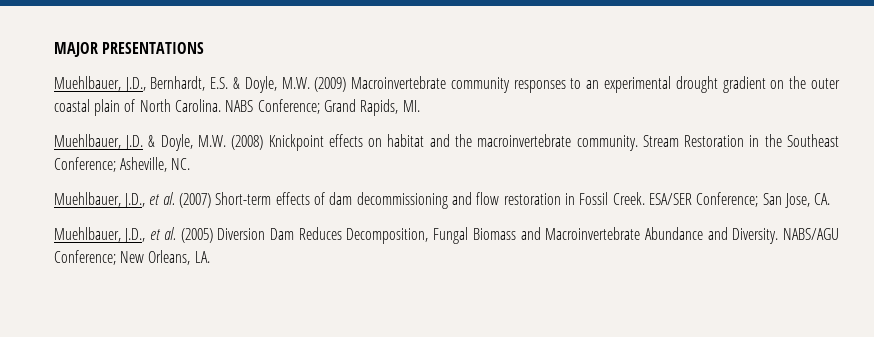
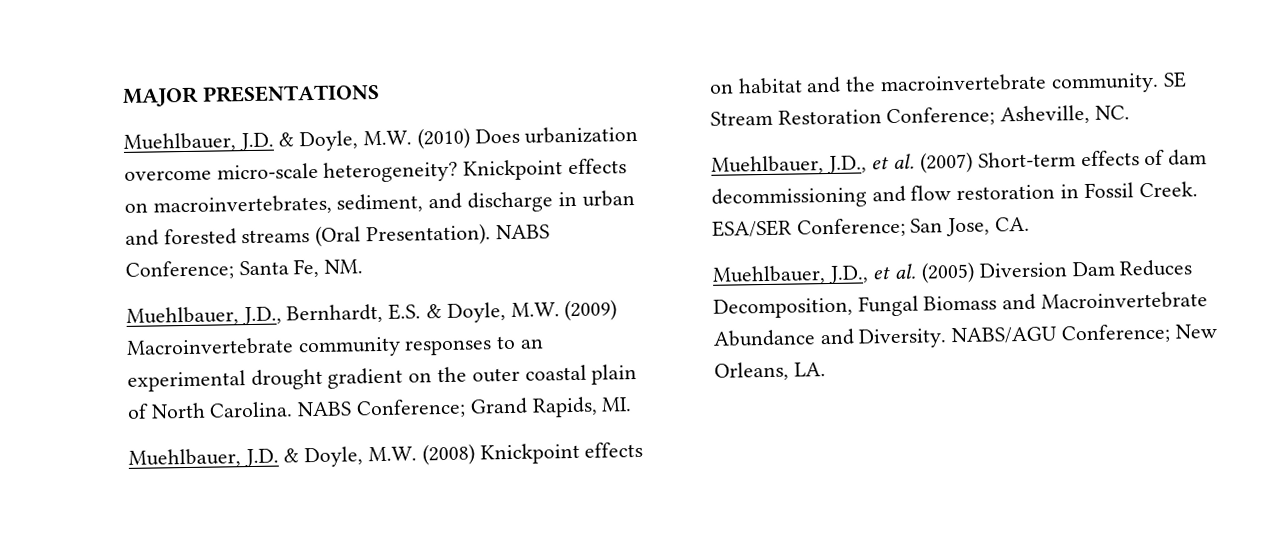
(205, 48) none -> [122,125,639,152] [123,158,628,183] [123,190,635,216] [124,223,550,247] [124,258,364,280] // Muehlbauer, J.D. & Doyle, M.W. (2010) Does urbanization overcome micro-scale heterogeneity? Knickpoint effects on macroinvertebrates, sediment, and discharge in urban and forested streams (Oral Presentation). NABS Conference; Santa Fe, NM.
(638, 143) none -> [1162,71,1187,88] SE
[749,134,839,147] in the Southeast -> (882, 117) none

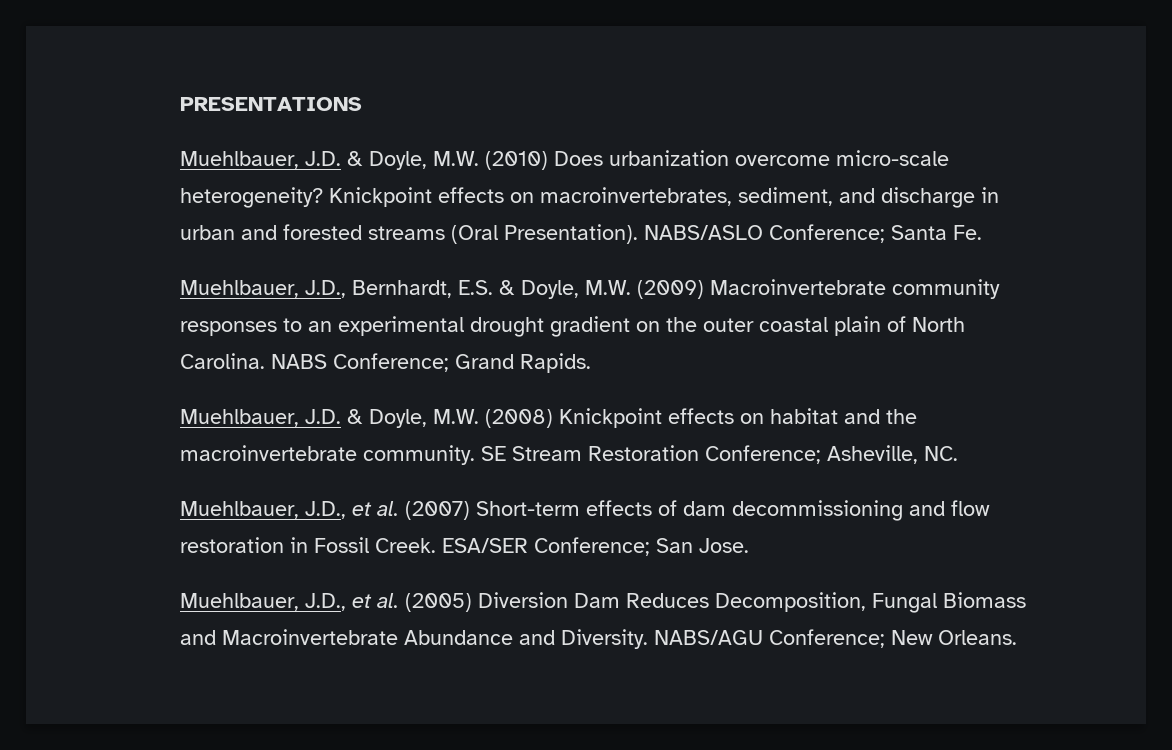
[121,86,199,107] MAJOR -> (180, 104) none
[495,224,550,240] NABS -> [644,225,764,240] NABS/ASLO
[293,258,364,278] Fe, NM. -> [953,225,983,240] Fe.
[531,396,633,418] Rapids, MI. -> [520,353,592,373] Rapids.
[946,216,1031,237] Jose, CA. -> [699,538,750,553] Jose.
[713,361,826,381] Orleans, LA. -> [938,630,1018,645] Orleans.

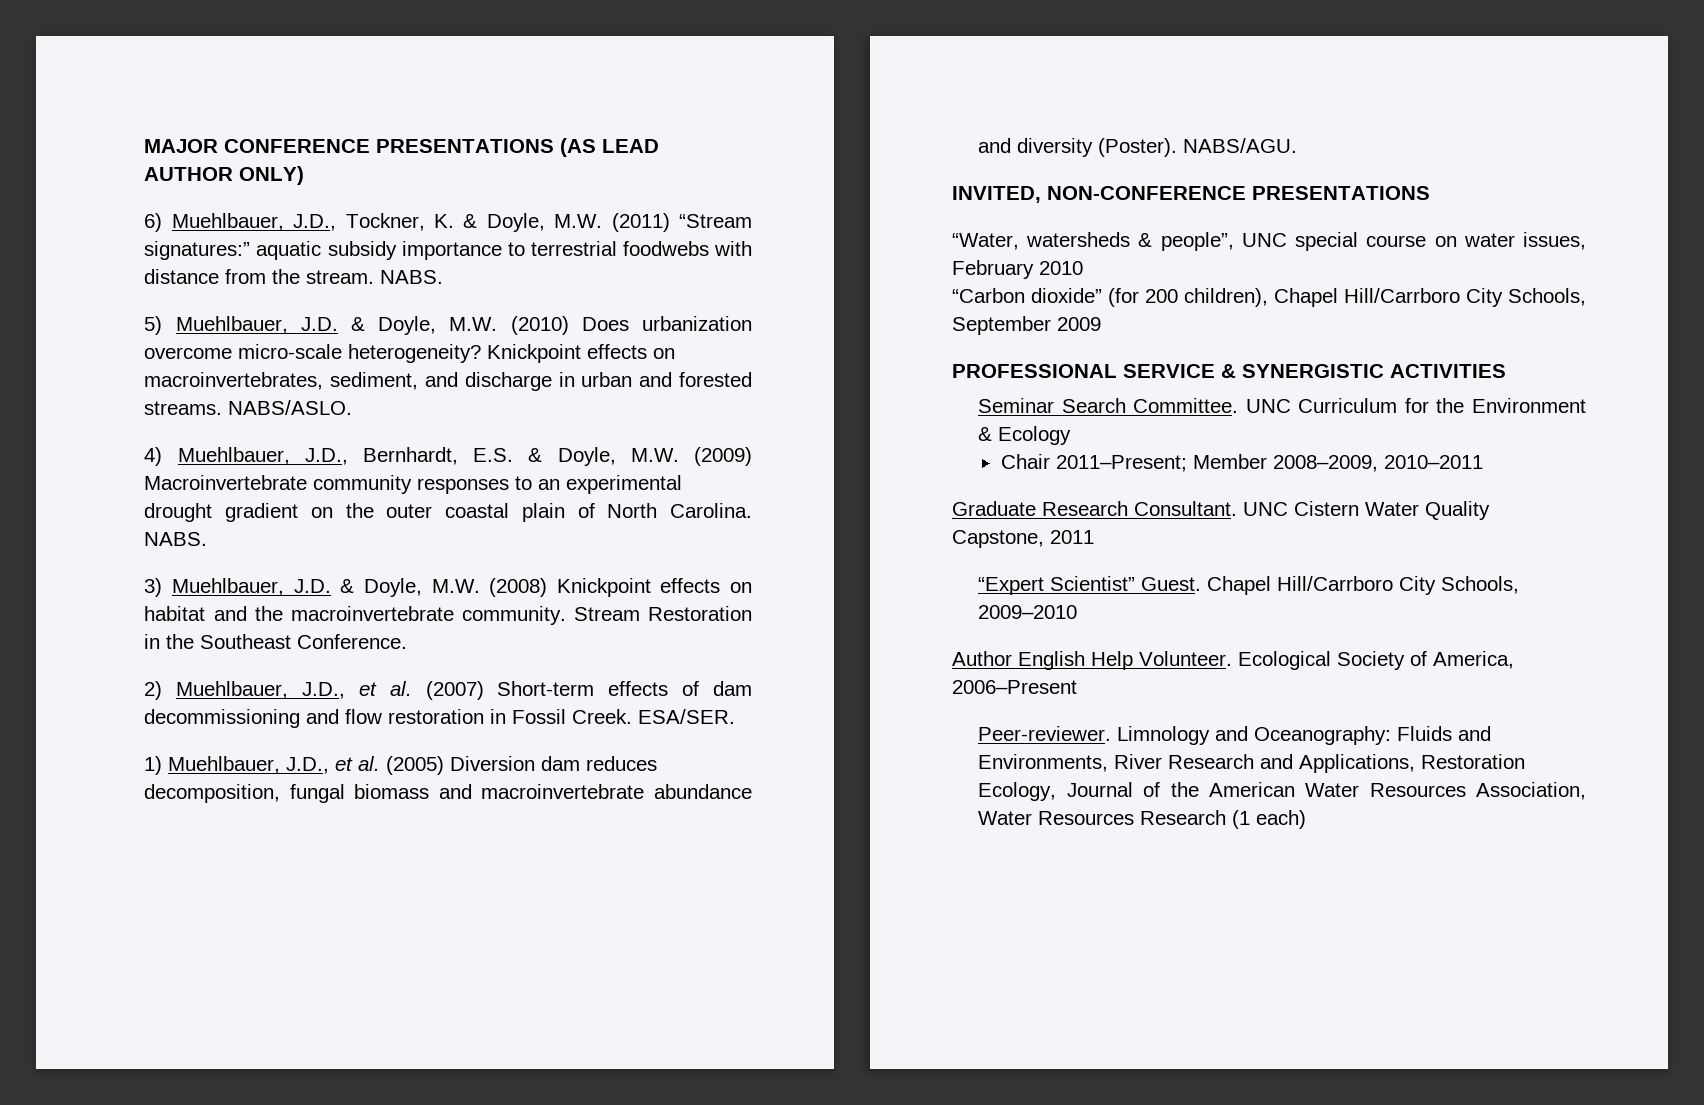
[180,97,363,111] PRESENTATIONS // -> [144,138,660,157] [144,166,305,185] [144,213,753,232] [144,241,752,260] [144,269,444,284] [144,316,163,335] MAJOR CONFERENCE PRESENTATIONS (AS LEAD AUTHOR ONLY) // 6) Muehlbauer, J.D., Tockner, K. & Doyle, M.W. (2011) “Stream signatures:” aquatic subsidy importance to terrestrial foodwebs with distance from the stream. NABS. // 5)
[368,224,983,244] streams (Oral Presentation). NABS/ASLO Conference; Santa Fe. // -> [144,400,353,415] [144,447,163,466] streams. NABS/ASLO. // 4)
[271,353,592,373] NABS Conference; Grand Rapids. // -> [144,532,208,546] [144,578,163,597] NABS. // 3)
[481,446,507,461] SE -> (566, 615) none
[705,445,959,464] Conference; Asheville, NC. // -> [144,634,408,649] [144,681,163,700] in the Southeast Conference. // 2)
[442,537,750,556] ESA/SER Conference; San Jose. // -> [638,709,736,724] [144,756,163,775] ESA/SER. // 1)
[574,592,1027,613] [180,629,1018,649] Dam Reduces Decomposition, Fungal Biomass and Macroinvertebrate Abundance and Diversity. NABS/AGU Conference; New Orleans. -> [541,756,658,771] [144,784,752,803] [978,138,1298,157] [952,186,1430,203] [952,232,1586,251] [952,260,1083,279] [952,288,1586,307] [952,316,1101,335] [952,364,1506,378] [978,398,1586,413] [978,426,1072,445] [1000,454,1483,472] [952,501,1490,520] [952,530,1094,548] [978,576,1520,595] [978,605,1078,619] [952,651,1514,670] [952,680,1077,694] [978,726,1492,745] [978,754,1526,773] [978,782,1586,801] [978,810,1307,829] dam reduces decomposition, fungal biomass and macroinvertebrate abundance and diversity (Poster). NABS/AGU. // INVITED, NON-CONFERENCE PRESENTATIONS // “Water, watersheds & people”, UNC special course on water issues, February 2010 // “Carbon dioxide” (for 200 children), Chapel Hill/Carrboro City Schools, September 2009 // PROFESSIONAL SERVICE & SYNERGISTIC ACTIVITIES // Seminar Search Committee. UNC Curriculum for the Environment & Ecology // Chair 2011–Present; Member 2008–2009, 2010–2011 // Graduate Research Consultant. UNC Cistern Water Quality Capstone, 2011 // “Expert Scientist” Guest. Chapel Hill/Carrboro City Schools, 2009–2010 // Author English Help Volunteer. Ecological Society of America, 2006–Present // Peer-reviewer. Limnology and Oceanography: Fluids and Environments, River Research and Applications, Restoration Ecology, Journal of the American Water Resources Association, Water Resources Research (1 each)

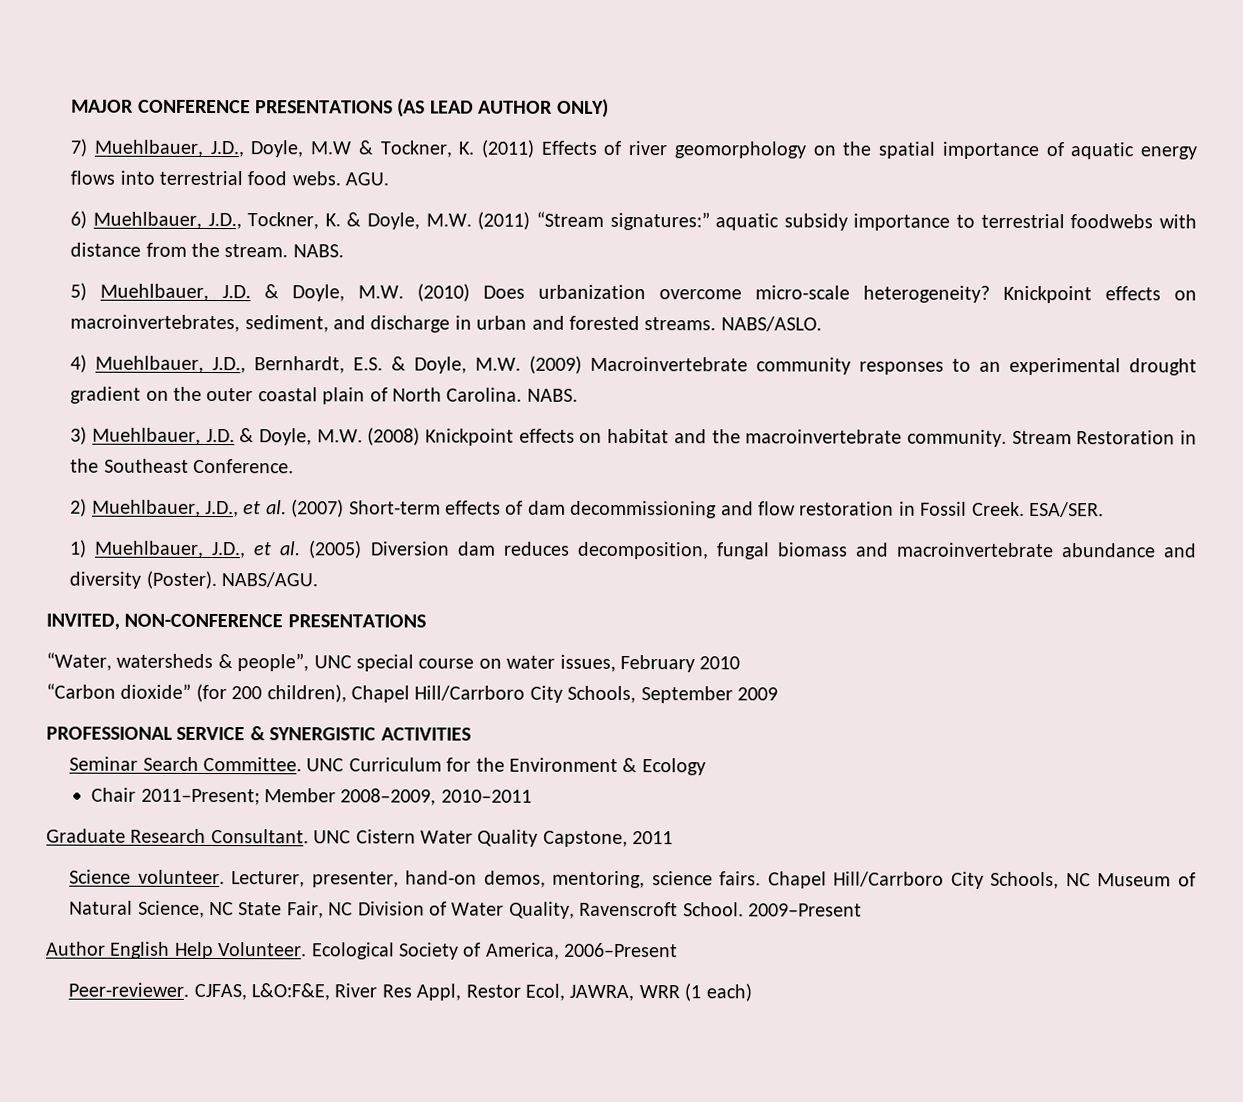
(305, 175) none -> [70,138,1198,160] [70,170,390,186] // 7) Muehlbauer, J.D., Doyle, M.W & Tockner, K. (2011) Effects of river geomorphology on the spatial importance of aquatic energy flows into terrestrial food webs. AGU.
[978,576,1520,595] [978,605,1078,619] “Expert Scientist” Guest. Chapel Hill/Carrboro City Schools, 2009–2010 -> [69,869,1197,890] [69,900,863,919] Science volunteer. Lecturer, presenter, hand-on demos, mentoring, science fairs. Chapel Hill/Carrboro City Schools, NC Museum of Natural Science, NC State Fair, NC Division of Water Quality, Ravenscroft School. 2009–Present
[1117,726,1492,745] [978,754,1526,773] [978,782,1586,801] [978,810,1227,825] Limnology and Oceanography: Fluids and Environments, River Research and Applications, Restoration Ecology, Journal of the American Water Resources Association, Water Resources Research -> [193,983,680,1002] CJFAS, L&O:F&E, River Res Appl, Restor Ecol, JAWRA, WRR

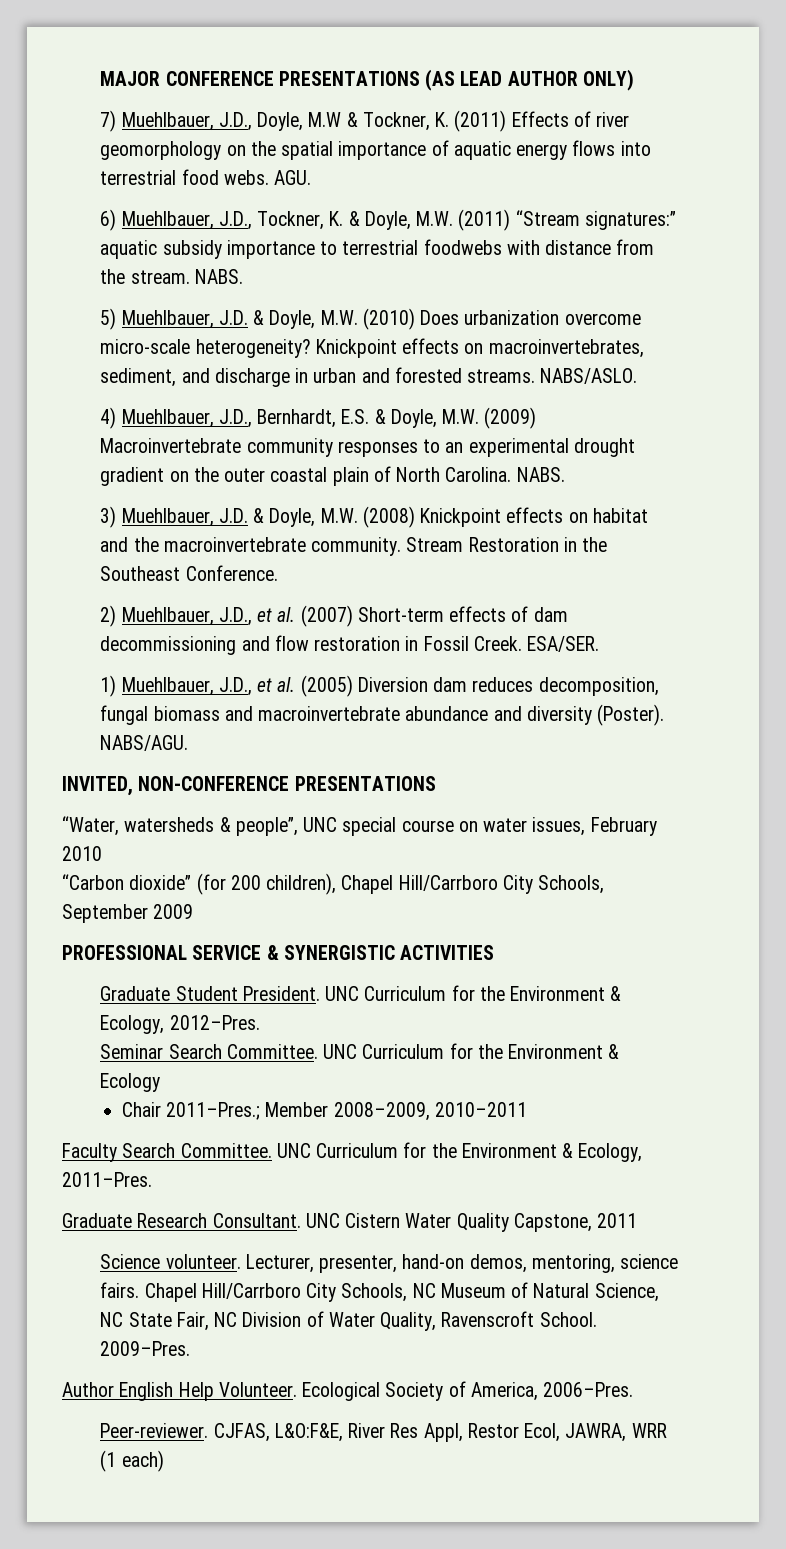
(471, 734) none -> [100,985,622,1001] [100,1015,260,1034] // Graduate Student President. UNC Curriculum for the Environment & Ecology, 2012–Pres.
[140,788,260,806] 2011–Present; -> [165,1102,260,1120] 2011–Pres.;
(532, 796) none -> [62,1142,643,1162] [62,1172,152,1187] // Faculty Search Committee. UNC Curriculum for the Environment & Ecology, 2011–Pres.
[748,903,863,917] 2009–Present -> [100,1341,191,1356] 2009–Pres.
[564,942,679,958] 2006–Present -> [543,1382,634,1397] 2006–Pres.

